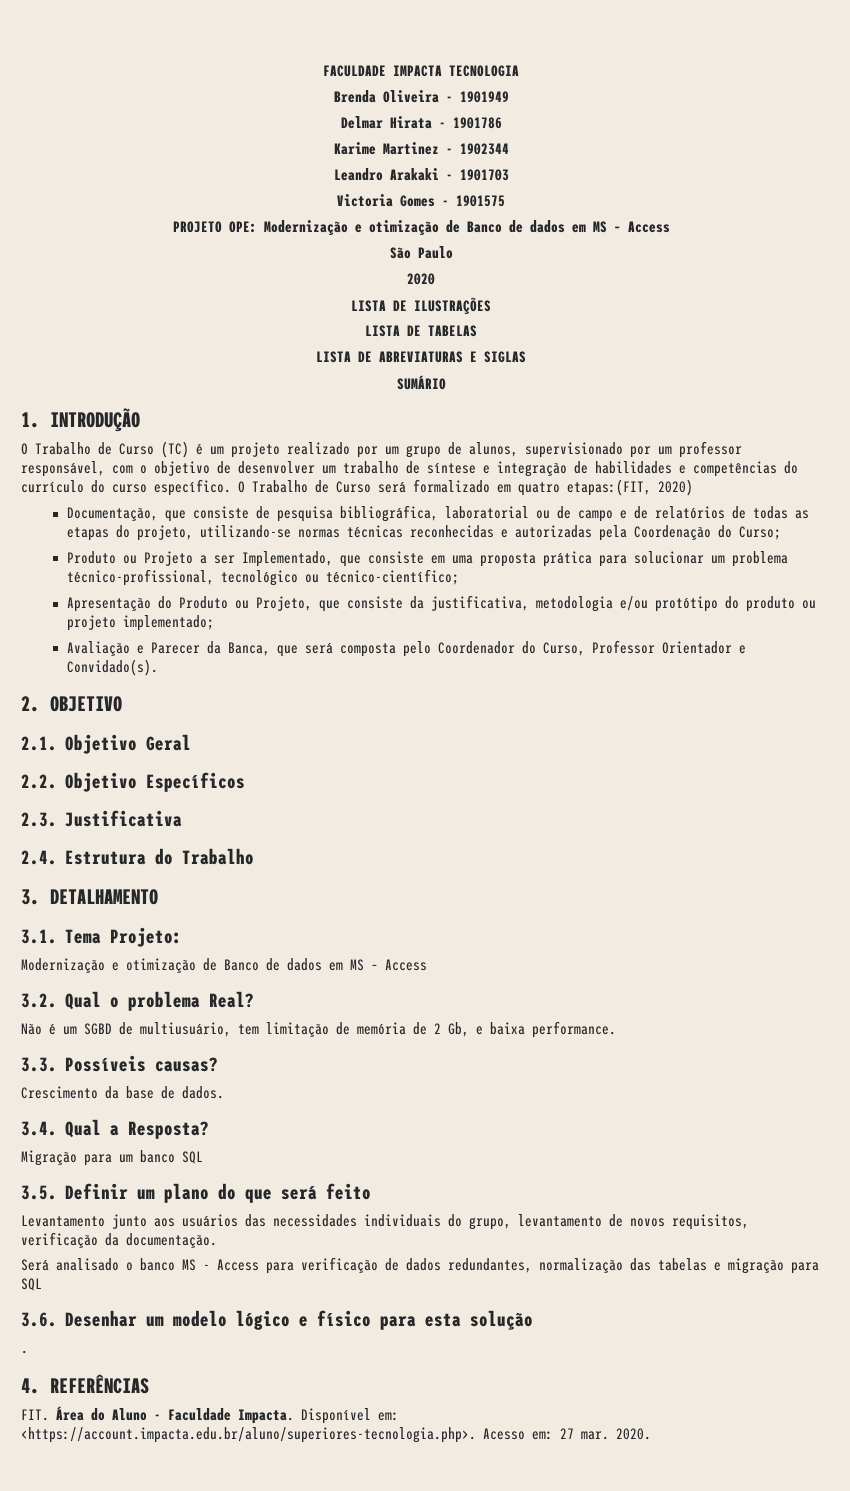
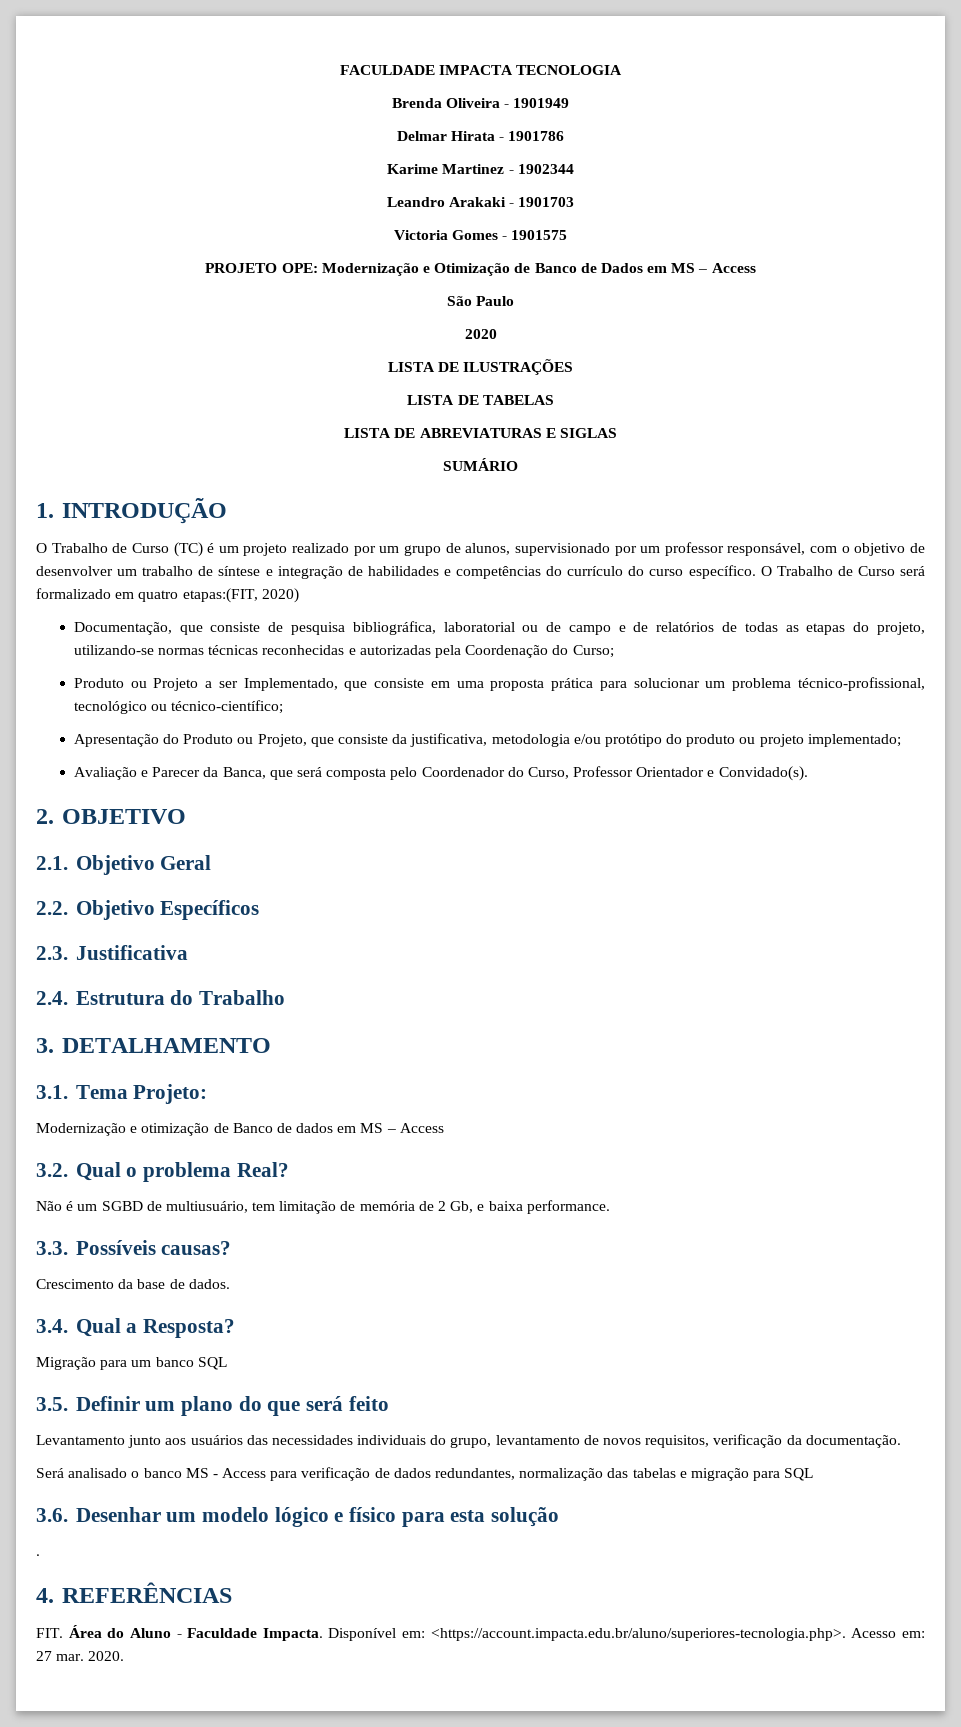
[368,220,565,235] otimização de Banco de dados -> [434,263,643,276] Otimização de Banco de Dados

